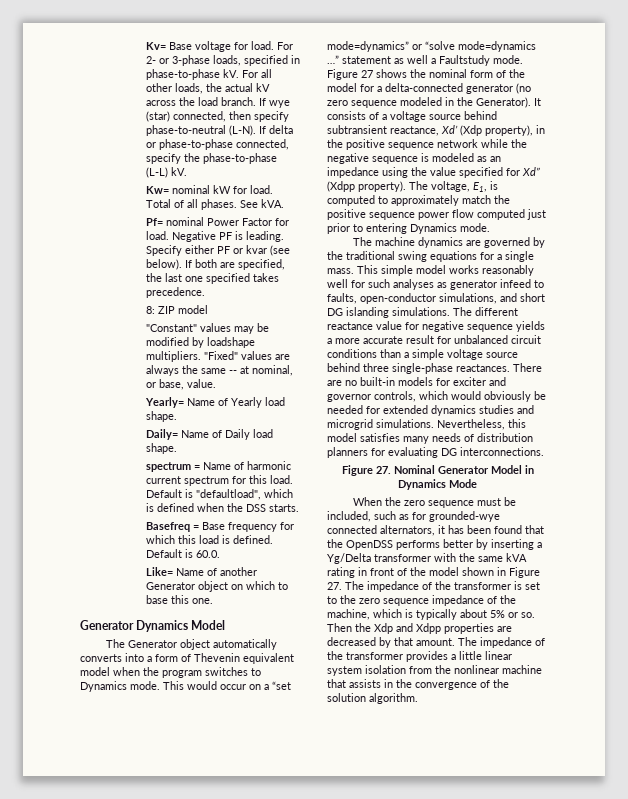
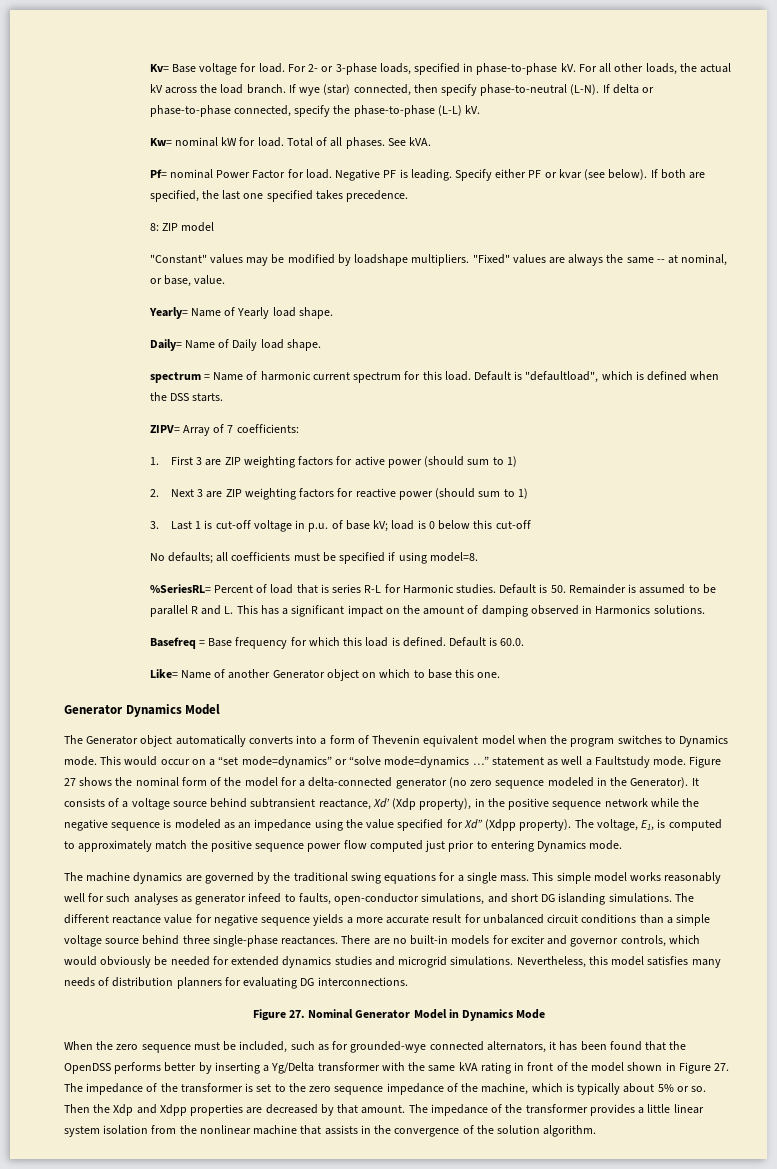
(300, 508) none -> [149,424,299,436] [149,456,517,468] [149,488,528,500] [149,520,531,532] [149,552,478,564] [149,584,716,594] [149,605,705,617] // ZIPV= Array of 7 coefficients: // 1. First 3 are ZIP weighting factors for active power (should sum to 1) // 2. Next 3 are ZIP weighting factors for reactive power (should sum to 1) // 3. Last 1 is cut-off voltage in p.u. of base kV; load is 0 below this cut-off // No defaults; all coefficients must be specified if using model=8. // %SeriesRL= Percent of load that is series R-L for Harmonic studies. Default is 50. Remainder is assumed to be parallel R and L. This has a significant impact on the amount of damping observed in Harmonics solutions.

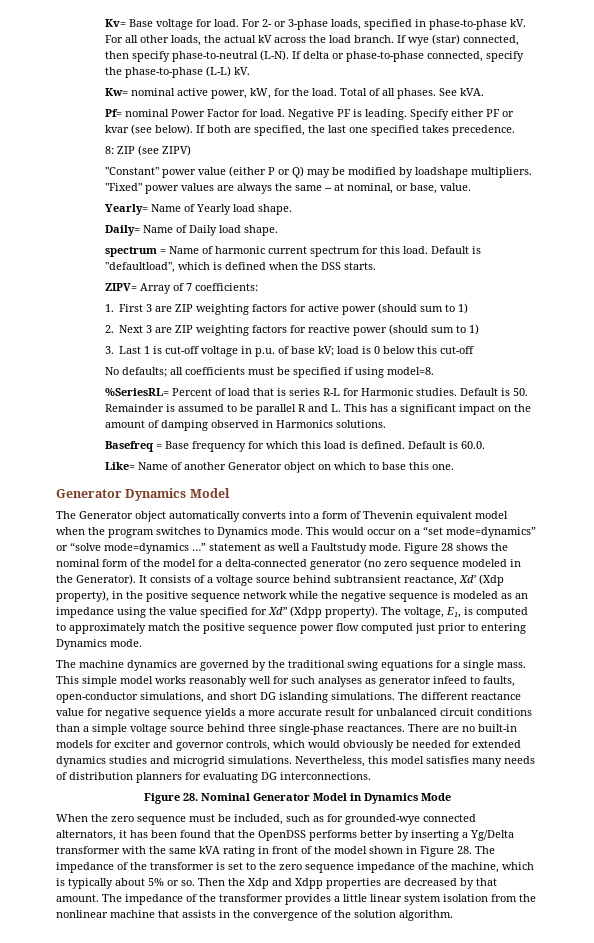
[221,137,256,146] kW for -> [176,88,309,99] active power, kW, for the
[181,222,215,232] model -> [137,145,191,156] (see ZIPV)
[209,254,243,264] values -> [161,166,304,178] power value (either P or Q)
(510, 259) none -> [144,185,179,194] power
[64,778,76,786] 27 -> [441,543,453,551] 28
[288,1010,305,1018] 27. -> [182,793,198,801] 28.
[714,1063,730,1071] 27. -> [457,846,472,854] 28.

